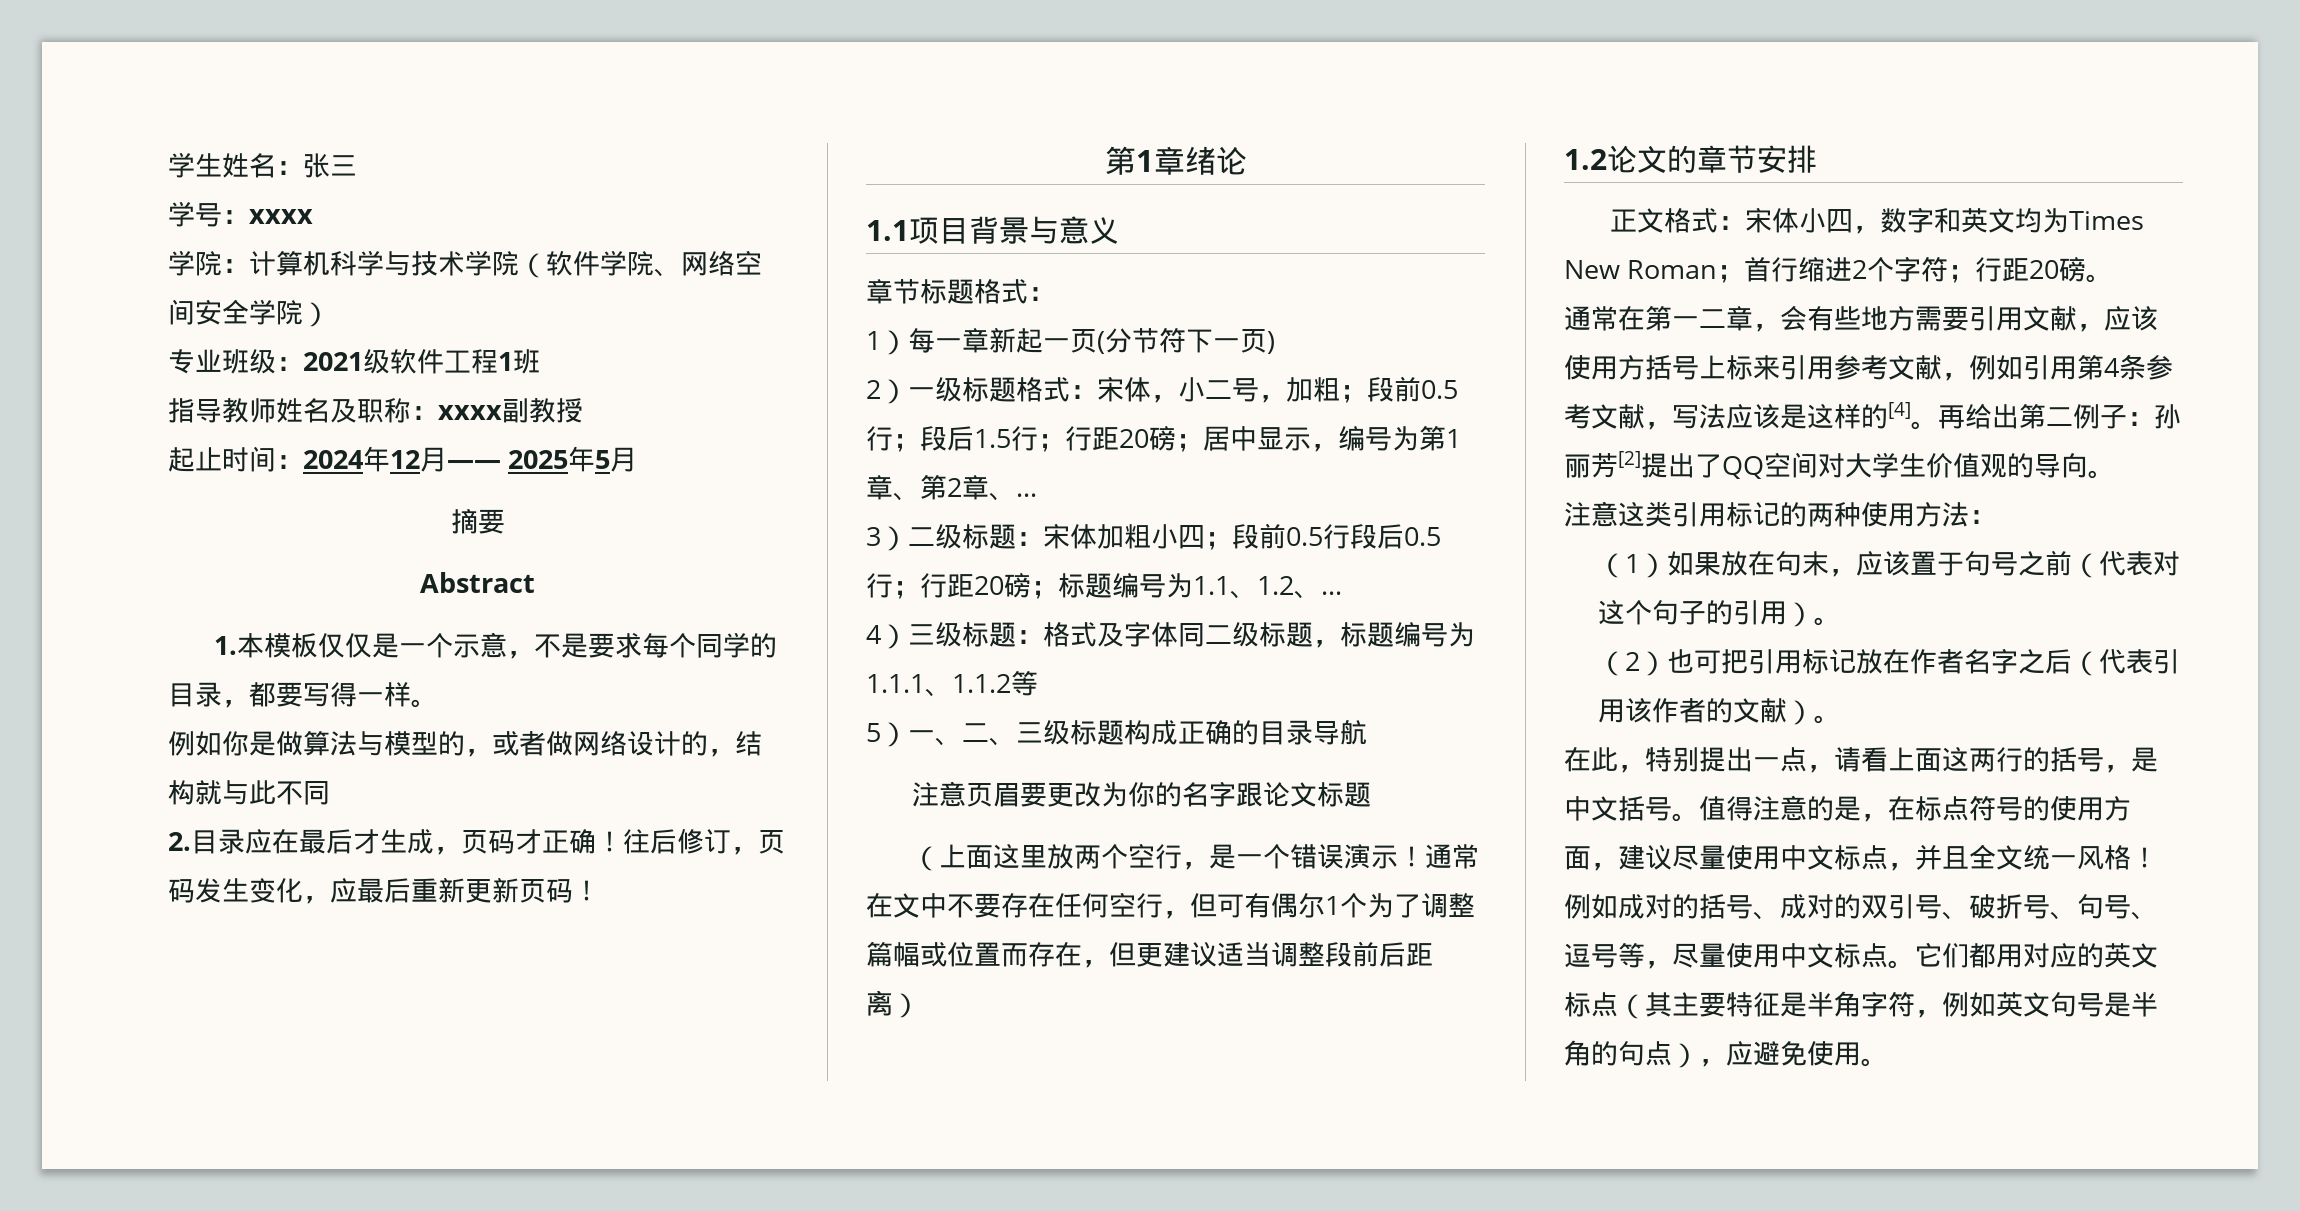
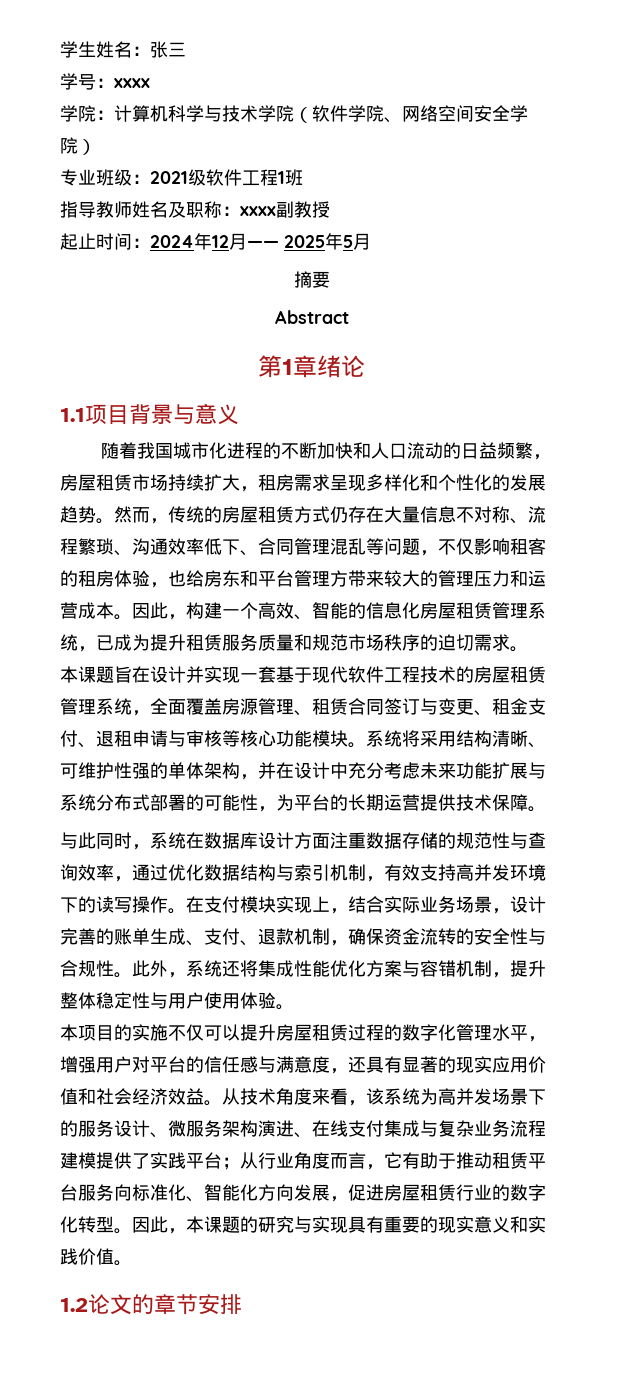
[213,632,777,659] [168,682,438,708] [168,730,762,757] [168,780,330,805] [168,828,785,855] [168,877,600,904] // 1.本模板仅仅是一个示意，不是要求每个同学的目录，都要写得一样。 // 例如你是做算法与模型的，或者做网络设计的，结构就与此不同 // 2.目录应在最后才生成，页码才正确！往后修订，页码发生变化，应最后重新更新页码！ -> (349, 317) none
[866,279,1055,304] [866,327,1275,355] [866,376,1458,404] [866,425,1461,452] [866,474,1037,501] [866,523,1441,551] [866,572,1342,599] [866,621,1475,649] [866,670,1038,697] [866,719,1367,747] [911,781,1371,807] [911,843,1479,871] [866,892,1475,919] [866,941,1433,968] [866,990,920,1018] 章节标题格式： // 1）每一章新起一页(分节符下一页) // 2）一级标题格式：宋体，小二号，加粗；段前0.5行；段后1.5行；行距20磅；居中显示，编号为第1章、第2章、… // 3）二级标题：宋体加粗小四；段前0.5行段后0.5行；行距20磅；标题编号为1.1、1.2、… // 4）三级标题：格式及字体同二级标题，标题编号为1.1.1、1.1.2等 // 5）一、二、三级标题构成正确的目录导航 // 注意页眉要更改为你的名字跟论文标题 // （上面这里放两个空行，是一个错误演示！通常在文中不要存在任何空行，但可有偶尔1个为了调整篇幅或位置而存在，但更建议适当调整段前后距离） -> [101,442,552,460] [60,474,546,492] [60,506,546,524] [60,538,546,556] [60,570,546,588] [60,602,546,620] [60,634,528,652] [60,666,546,683] [60,698,546,716] [60,730,546,748] [60,762,546,780] [60,794,546,812] [60,832,546,850] [60,864,546,882] [60,896,546,914] [60,928,546,946] [60,960,546,978] [60,992,294,1010] [60,1024,546,1042] [60,1056,546,1074] [60,1088,546,1106] [60,1120,546,1138] [60,1152,546,1170] [60,1184,546,1202] [60,1216,546,1234] [60,1248,132,1266] 随着我国城市化进程的不断加快和人口流动的日益频繁，房屋租赁市场持续扩大，租房需求呈现多样化和个性化的发展趋势。然而，传统的房屋租赁方式仍存在大量信息不对称、流程繁琐、沟通效率低下、合同管理混乱等问题，不仅影响租客的租房体验，也给房东和平台管理方带来较大的管理压力和运营成本。因此，构建一个高效、智能的信息化房屋租赁管理系统，已成为提升租赁服务质量和规范市场秩序的迫切需求。 // 本课题旨在设计并实现一套基于现代软件工程技术的房屋租赁管理系统，全面覆盖房源管理、租赁合同签订与变更、租金支付、退租申请与审核等核心功能模块。系统将采用结构清晰、可维护性强的单体架构，并在设计中充分考虑未来功能扩展与系统分布式部署的可能性，为平台的长期运营提供技术保障。 // 与此同时，系统在数据库设计方面注重数据存储的规范性与查询效率，通过优化数据结构与索引机制，有效支持高并发环境下的读写操作。在支付模块实现上，结合实际业务场景，设计完善的账单生成、支付、退款机制，确保资金流转的安全性与合规性。此外，系统还将集成性能优化方案与容错机制，提升整体稳定性与用户使用体验。 // 本项目的实施不仅可以提升房屋租赁过程的数字化管理水平，增强用户对平台的信任感与满意度，还具有显著的现实应用价值和社会经济效益。从技术角度来看，该系统为高并发场景下的服务设计、微服务架构演进、在线支付集成与复杂业务流程建模提供了实践平台；从行业角度而言，它有助于推动租赁平台服务向标准化、智能化方向发展，促进房屋租赁行业的数字化转型。因此，本课题的研究与实现具有重要的现实意义和实践价值。
[1609,207,2144,234] [1564,256,2114,283] [1564,305,2158,332] [1564,354,2173,381] [1564,402,1911,430] [1911,403,2181,430] [1564,451,2115,479] [1564,501,1996,527] [1598,550,2181,578] [1598,600,1842,627] [1598,648,2181,676] [1598,698,1842,725] [1564,747,2158,773] [1564,795,2131,822] [1564,844,2158,871] [1564,894,2158,920] [1564,942,2158,969] [1564,991,2158,1019] [1564,1040,1888,1068] // 正文格式：宋体小四，数字和英文均为Times New Roman；首行缩进2个字符；行距20磅。 // 通常在第一二章，会有些地方需要引用文献，应该使用方括号上标来引用参考文献，例如引用第4条参考文献，写法应该是这样的[4]。再给出第二例子：孙丽芳[2]提出了QQ空间对大学生价值观的导向。 // 注意这类引用标记的两种使用方法： // （1）如果放在句末，应该置于句号之前（代表对这个句子的引用）。 // （2）也可把引用标记放在作者名字之后（代表引用该作者的文献）。 // 在此，特别提出一点，请看上面这两行的括号，是中文括号。值得注意的是，在标点符号的使用方面，建议尽量使用中文标点，并且全文统一风格！例如成对的括号、成对的双引号、破折号、句号、逗号等，尽量使用中文标点。它们都用对应的英文标点（其主要特征是半角字符，例如英文句号是半角的句点），应避免使用。 -> (242, 1304) none

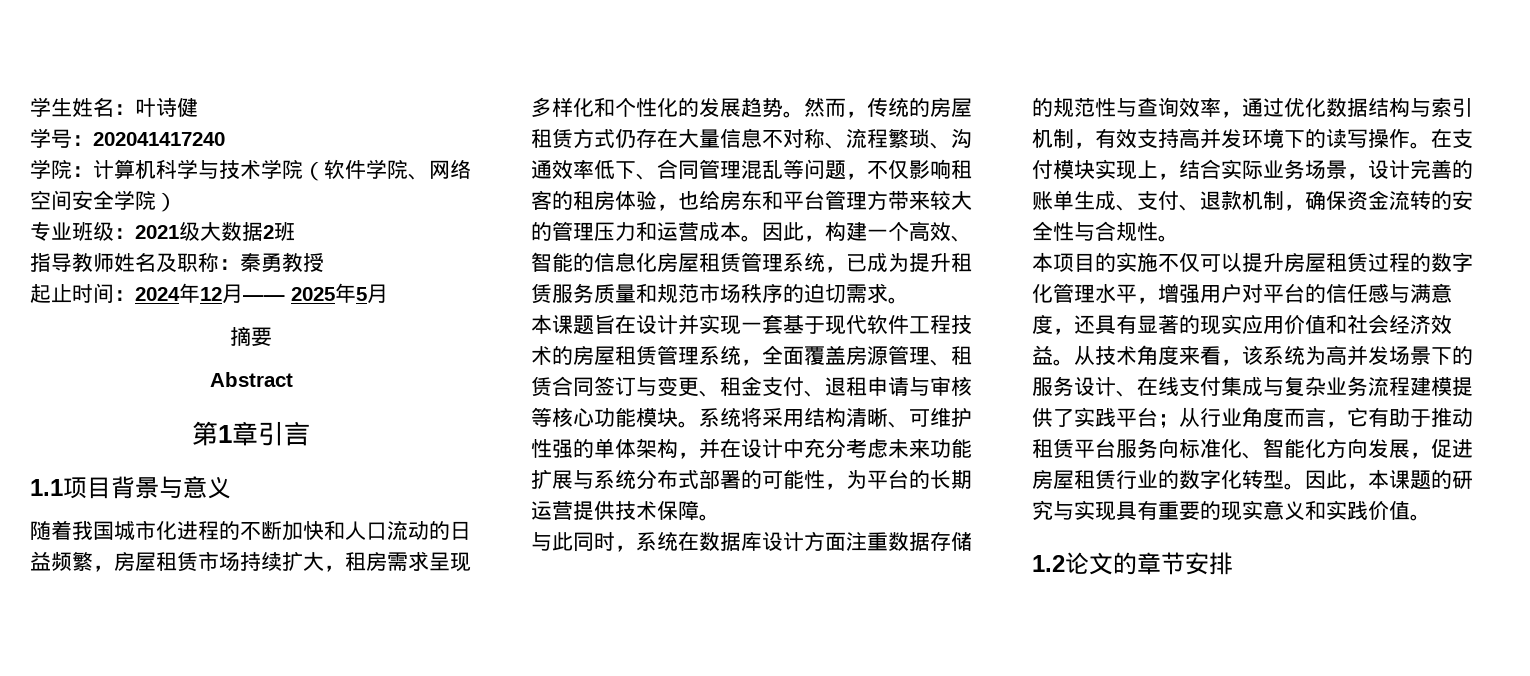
[150,41,186,58] 张三 -> [135,97,198,117] 叶诗健
[114,78,150,88] xxxx -> [93,132,225,146] 202041417240
[206,169,285,186] 软件工程1 -> [200,222,274,241] 大数据2
[240,201,294,218] xxxx副 -> [240,252,282,272] 秦勇
[317,355,365,378] 绪论 -> [258,421,310,446] 引言
[132,960,546,978] [60,992,294,1010] 此外，系统还将集成性能优化方案与容错机制，提升整体稳定性与用户使用体验。 -> (1179, 238) none
[168,1120,312,1138] 微服务架构演进、 -> (1137, 393) none

